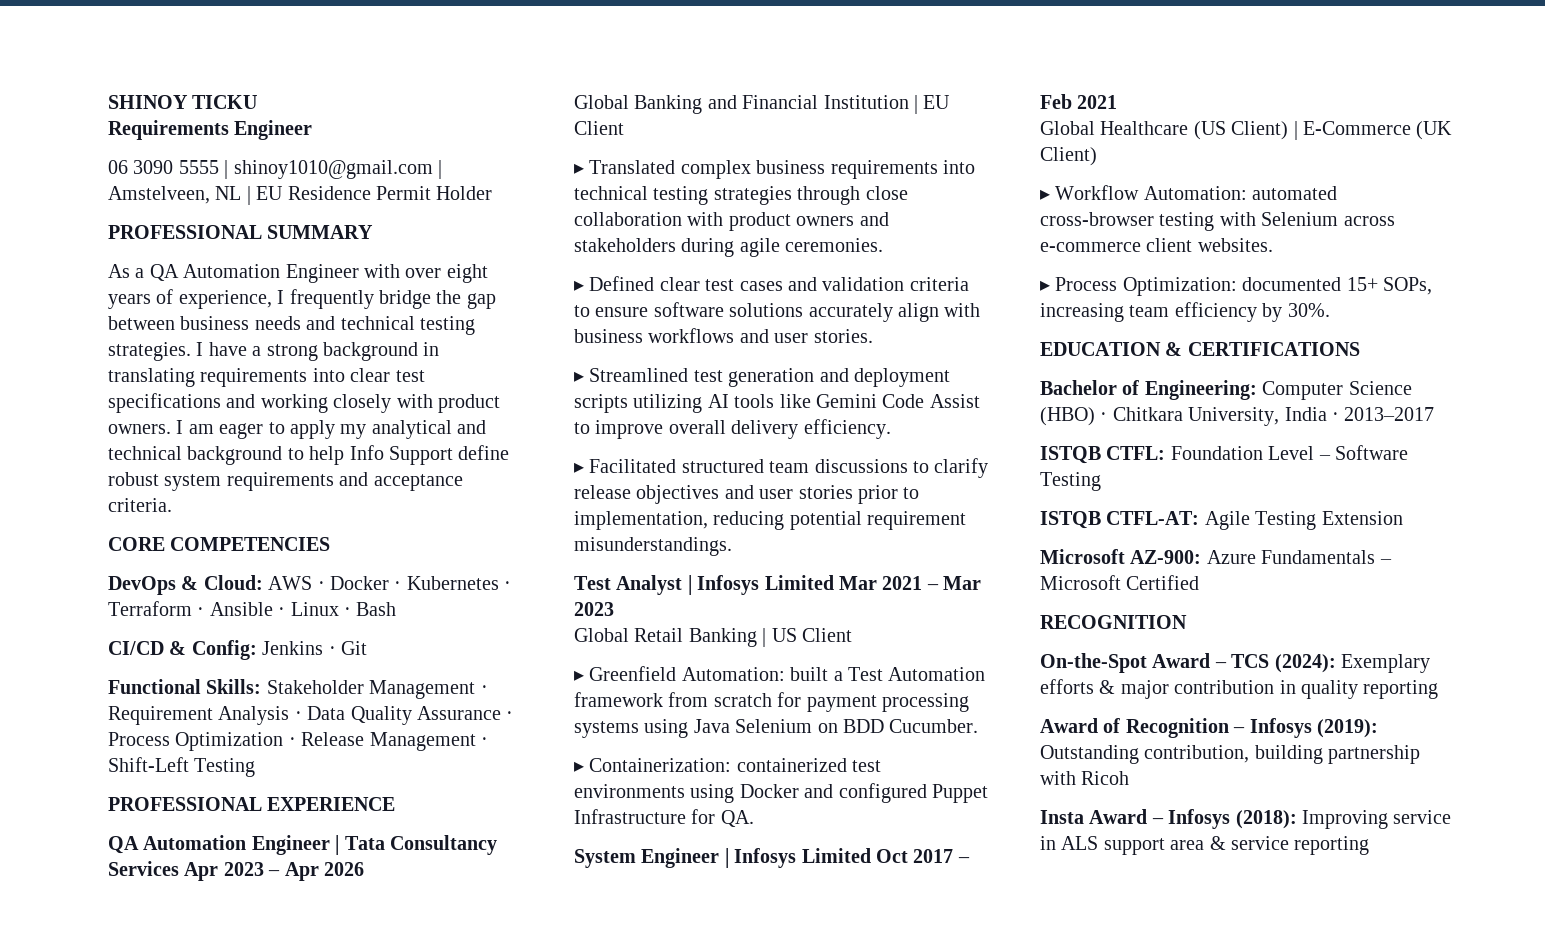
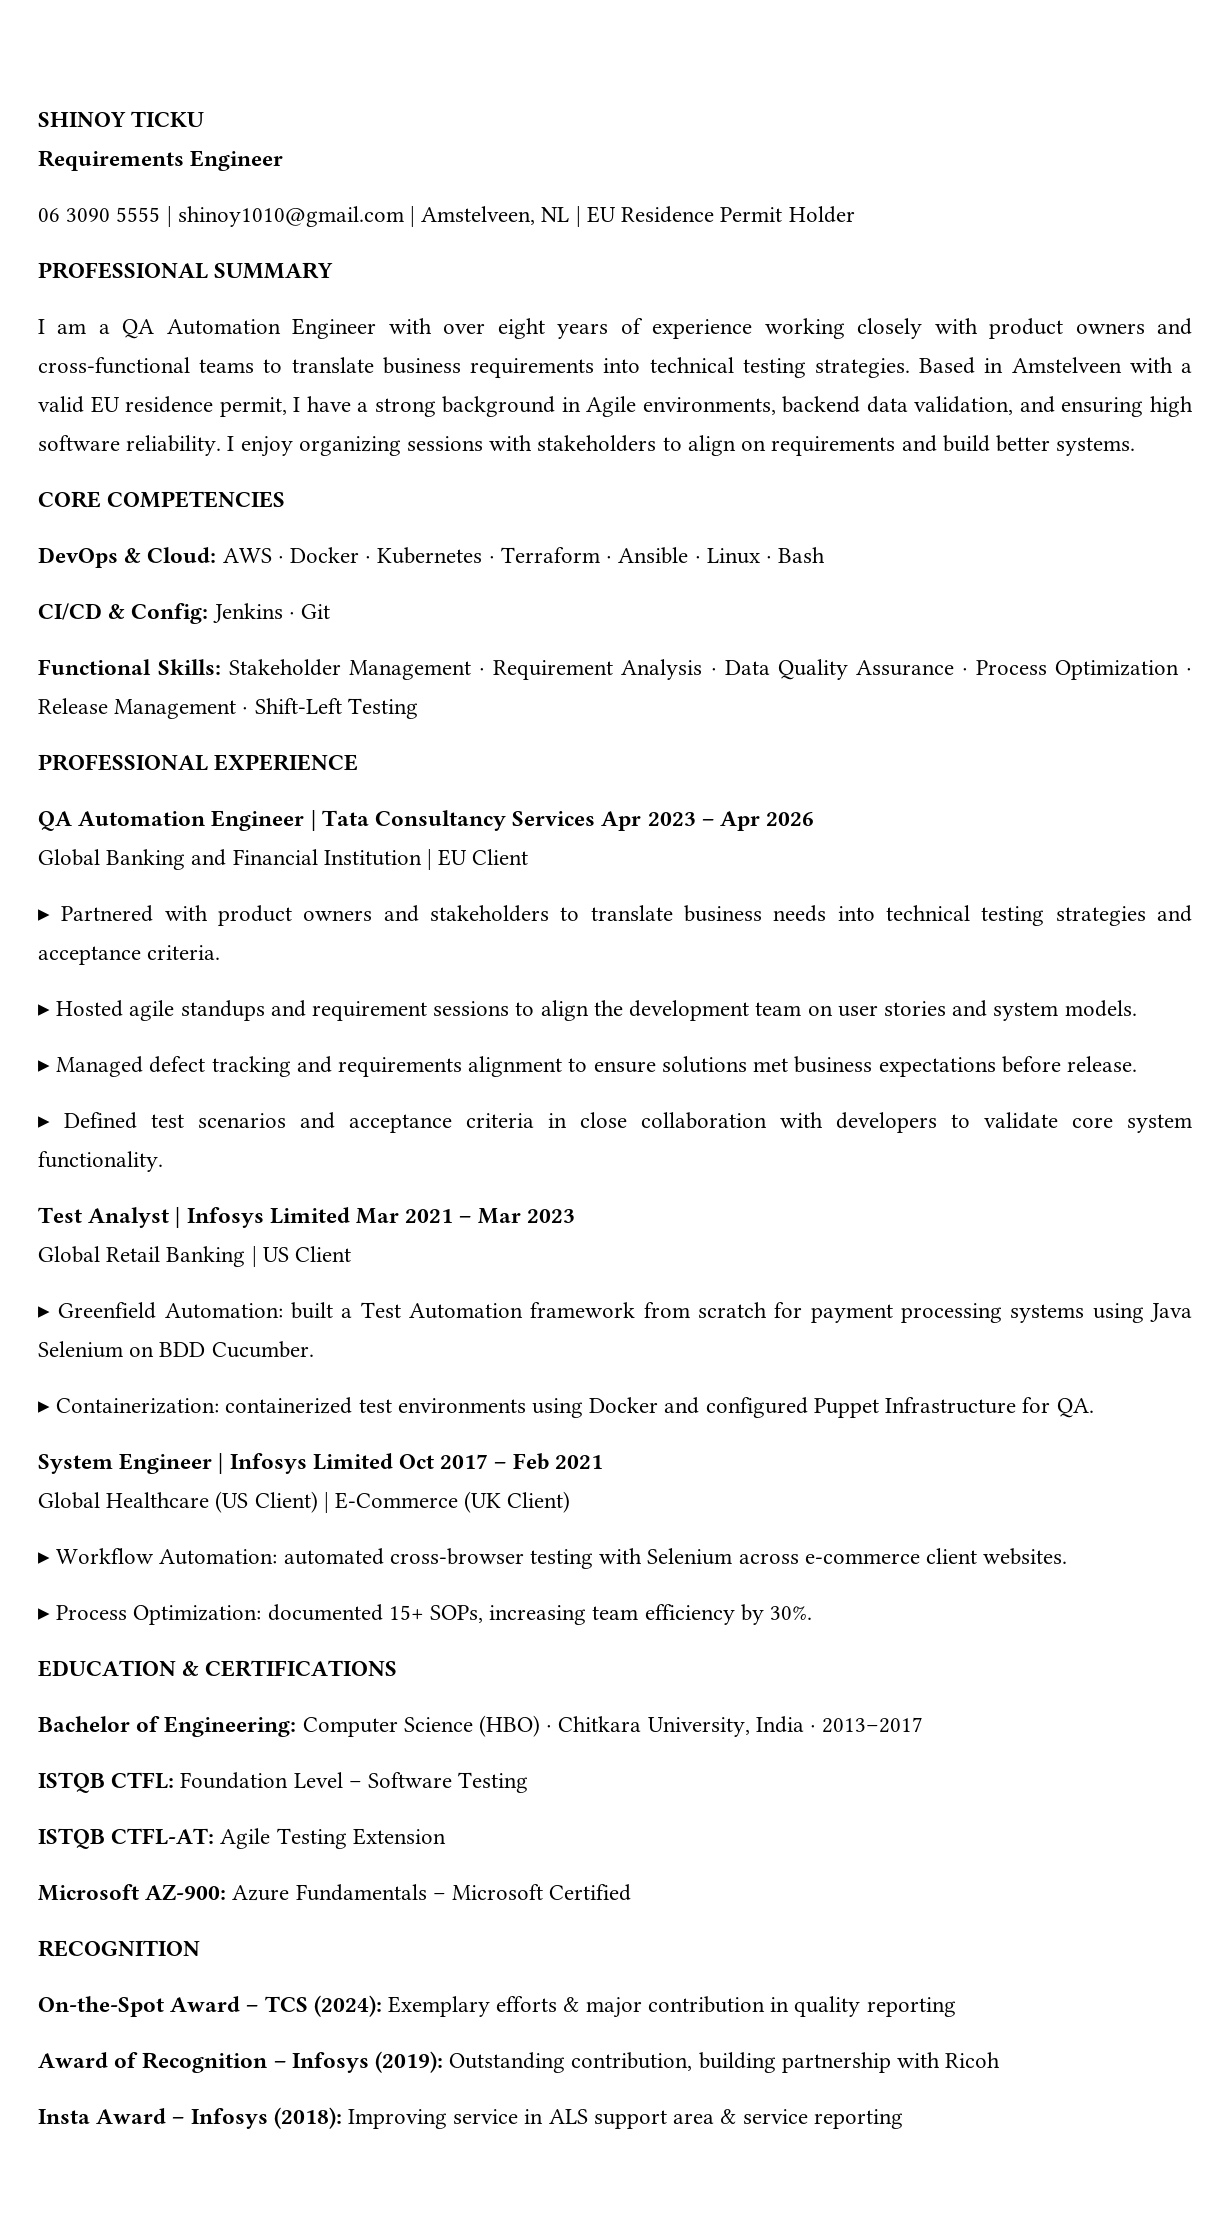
[108,264,130,278] As -> [38,319,87,334] I am
[178,289,496,309] [108,316,475,335] [108,342,191,361] experience, I frequently bridge the gap between business needs and technical testing strategies. -> [652,318,1192,339] [38,357,1192,378] [38,396,287,417] experience working closely with product owners and cross-functional teams to translate business requirements into technical testing strategies. Based in Amstelveen with a valid EU residence permit,
[108,368,425,387] [108,393,500,413] [108,420,487,439] [108,445,510,465] [108,472,463,491] [108,498,172,512] translating requirements into clear test specifications and working closely with product owners. I am eager to apply my analytical and technical background to help Info Support define robust system requirements and acceptance criteria. -> [586,396,1193,417] [38,435,1136,457] Agile environments, backend data validation, and ensuring high software reliability. I enjoy organizing sessions with stakeholders to align on requirements and build better systems.
[589,160,975,179] [574,186,908,205] [574,212,682,226] Translated complex business requirements into technical testing strategies through close collaboration -> [61,905,154,922] Partnered
[681,238,884,257] [574,276,969,291] [574,302,981,322] [574,328,873,343] [574,368,950,387] [574,394,980,413] [574,419,891,439] [574,458,989,478] [574,485,920,504] [574,511,967,530] [574,537,732,556] during agile ceremonies. // ▸ Defined clear test cases and validation criteria to ensure software solutions accurately align with business workflows and user stories. // ▸ Streamlined test generation and deployment scripts utilizing AI tools like Gemini Code Assist to improve overall delivery efficiency. // ▸ Facilitated structured team discussions to clarify release objectives and user stories prior to implementation, reducing potential requirement misunderstandings. -> [560,905,1193,926] [38,945,221,965] [38,1000,1137,1021] [38,1056,1137,1077] [38,1112,1192,1133] [38,1151,163,1172] to translate business needs into technical testing strategies and acceptance criteria. // ▸ Hosted agile standups and requirement sessions to align the development team on user stories and system models. // ▸ Managed defect tracking and requirements alignment to ensure solutions met business expectations before release. // ▸ Defined test scenarios and acceptance criteria in close collaboration with developers to validate core system functionality.

